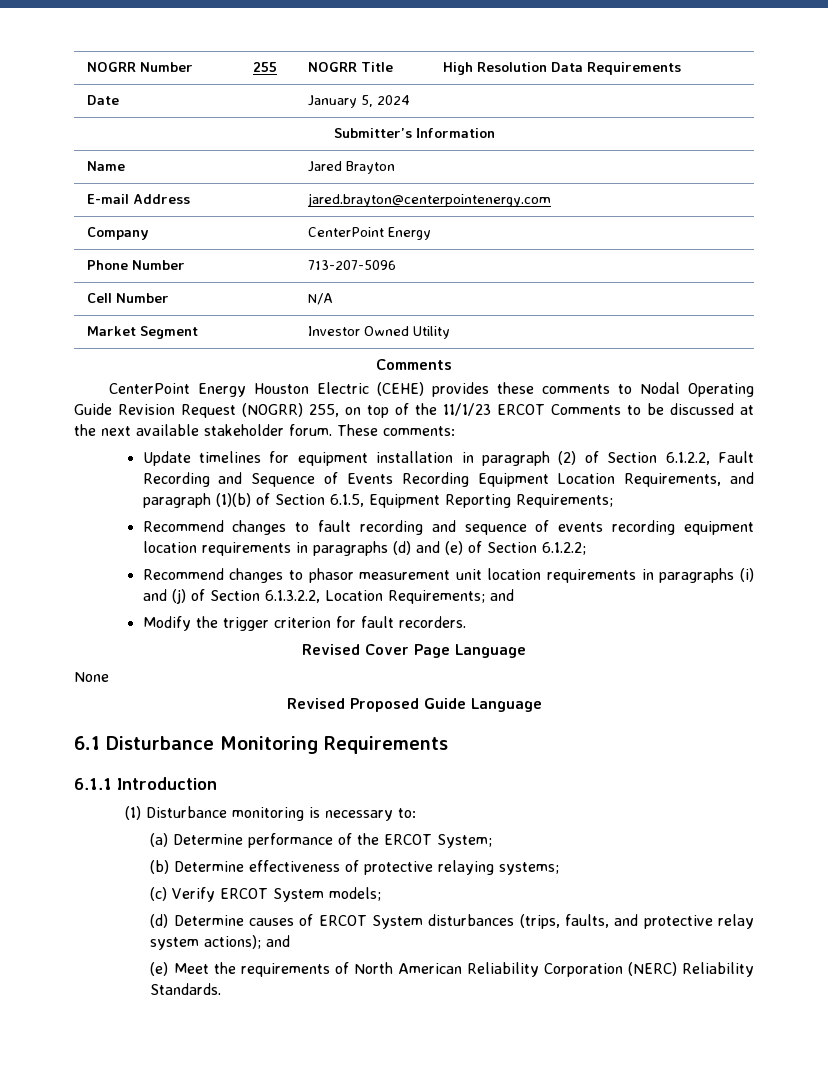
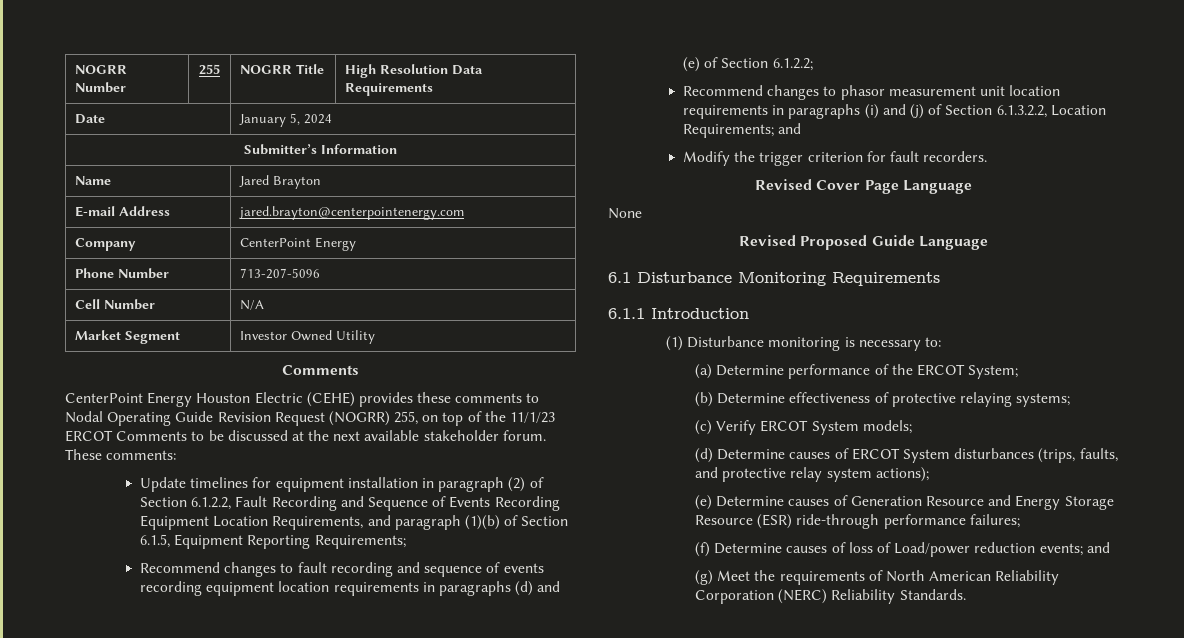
[266,935,291,947] [150,962,169,976] and // (e) -> [695,495,1114,510] [695,514,1020,529] [695,542,1110,557] [695,570,714,585] // (e) Determine causes of Generation Resource and Energy Storage Resource (ESR) ride-through performance failures; // (f) Determine causes of loss of Load/power reduction events; and // (g)

